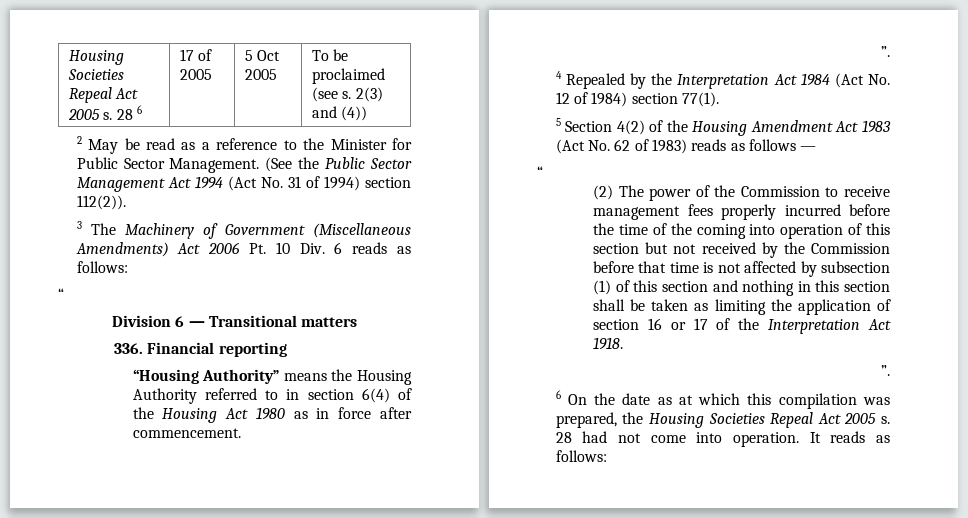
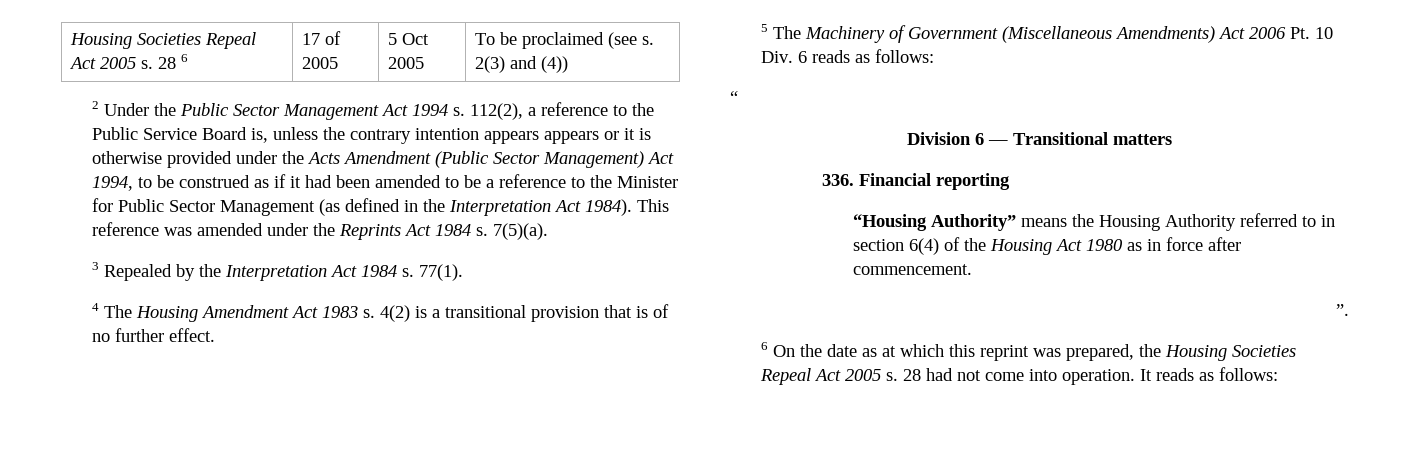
[88,138,196,154] May be read as -> [103,102,654,120] [91,127,651,144] [91,151,674,168] [91,174,481,191] Under the Public Sector Management Act 1994 s. 112(2), a reference to the Public Service Board is, unless the contrary intention appears appears or it is otherwise provided under the Acts Amendment (Public Sector Management) Act 1994, to be construed as if it had been amended to be
[169,157,412,173] [76,176,411,192] [76,195,126,210] [76,221,82,229] Management. (See the Public Sector Management Act 1994 (Act No. 31 of 1994) section 112(2)). // 3 -> [219,198,669,216] [91,222,548,240] [91,262,463,281] [91,303,669,322] [91,328,215,342] [760,24,768,32] Management (as defined in the Interpretation Act 1984). This reference was amended under the Reprints Act 1984 s. 7(5)(a). // 3 Repealed by the Interpretation Act 1984 s. 77(1). // 4 The Housing Amendment Act 1983 s. 4(2) is a transitional provision that is of no further effect. // 5
[555,71,890,89] [555,92,719,107] [555,118,891,136] [555,139,817,154] [537,166,543,178] [593,185,890,201] [593,204,890,220] [593,223,890,239] [593,242,890,258] [593,261,890,277] [593,280,890,296] [593,299,891,315] [593,318,891,334] [593,337,624,350] [881,365,890,376] // 4 Repealed by the Interpretation Act 1984 (Act No. 12 of 1984) section 77(1). // 5 Section 4(2) of the Housing Amendment Act 1983 (Act No. 62 of 1983) reads as follows — // “ // (2) The power of the Commission to receive management fees properly incurred before the time of the coming into operation of this section but not received by the Commission before that time is not affected by subsection (1) of this section and nothing in this section shall be taken as limiting the application of section 16 or 17 of the Interpretation Act 1918. // ”. -> (1349, 310) none
[778,393,857,409] compilation -> [979,345,1029,361] reprint

